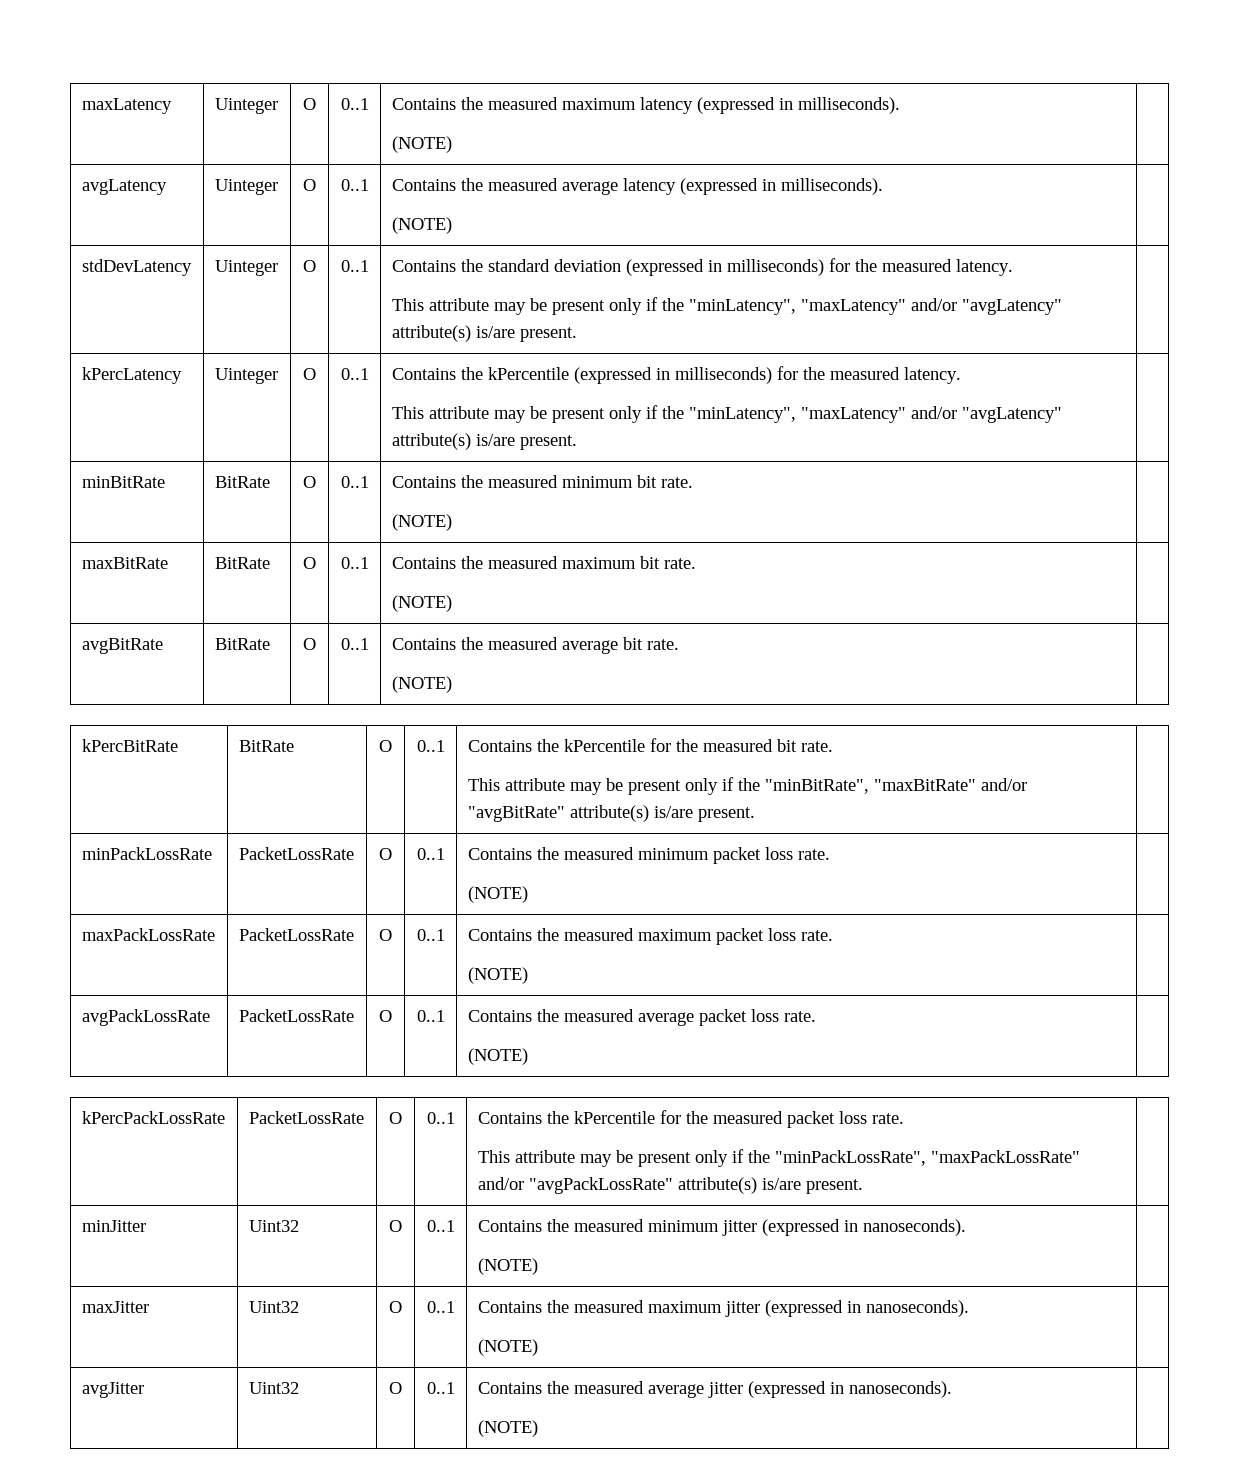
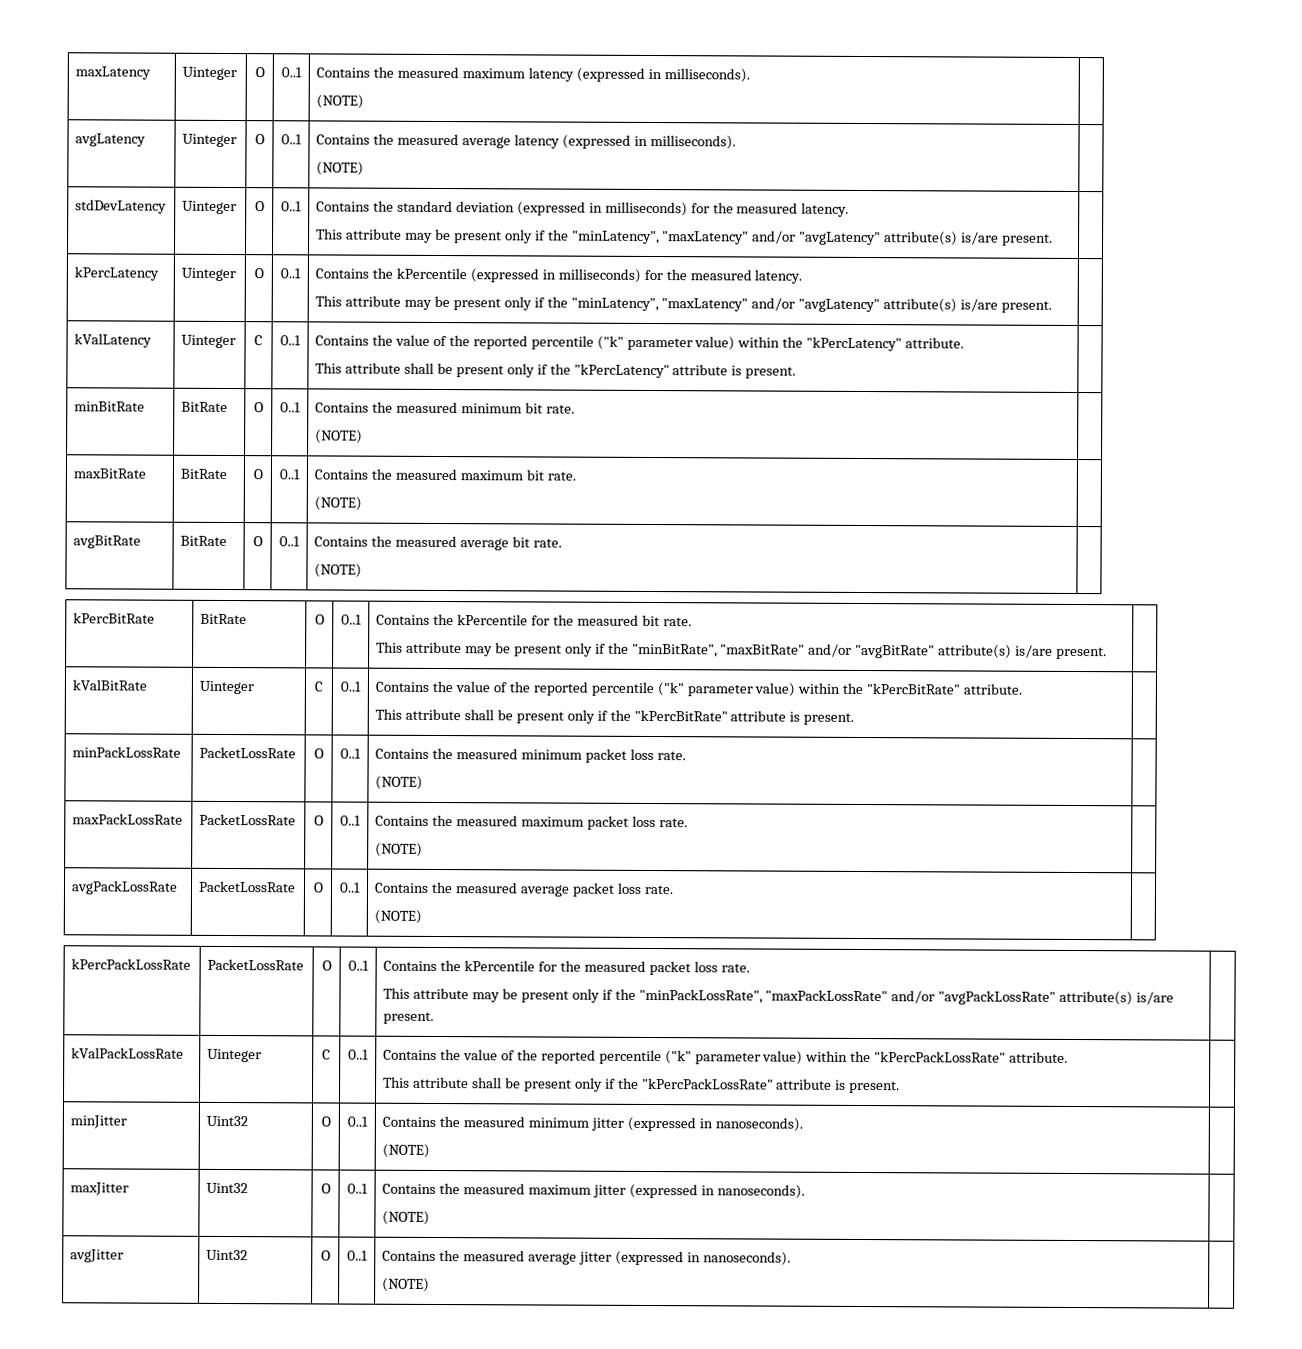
(577, 442) none -> [74,333,153,348] [181,334,237,349] [254,335,263,346] [280,335,301,346] [315,334,965,352] [315,362,797,379] // kValLatency | Uinteger | C | 0..1 | Contains the value of the reported percentile ("k" parameter value) within the "kPercLatency" attribute. // This attribute shall be present only if the "kPercLatency" attribute is present. |
(755, 814) none -> [72,679,148,691] [199,680,255,695] [314,681,323,692] [340,681,361,692] [375,680,1023,697] [375,708,855,725] // kValBitRate | Uinteger | C | 0..1 | Contains the value of the reported percentile ("k" parameter value) within the "kPercBitRate" attribute. // This attribute shall be present only if the "kPercBitRate" attribute is present. |
(863, 1186) none -> [71,1047,185,1059] [207,1048,263,1063] [322,1049,331,1060] [348,1049,369,1060] [383,1049,1069,1065] [383,1076,901,1094] // kValPackLossRate | Uinteger | C | 0..1 | Contains the value of the reported percentile ("k" parameter value) within the "kPercPackLossRate" attribute. // This attribute shall be present only if the "kPercPackLossRate" attribute is present. |

